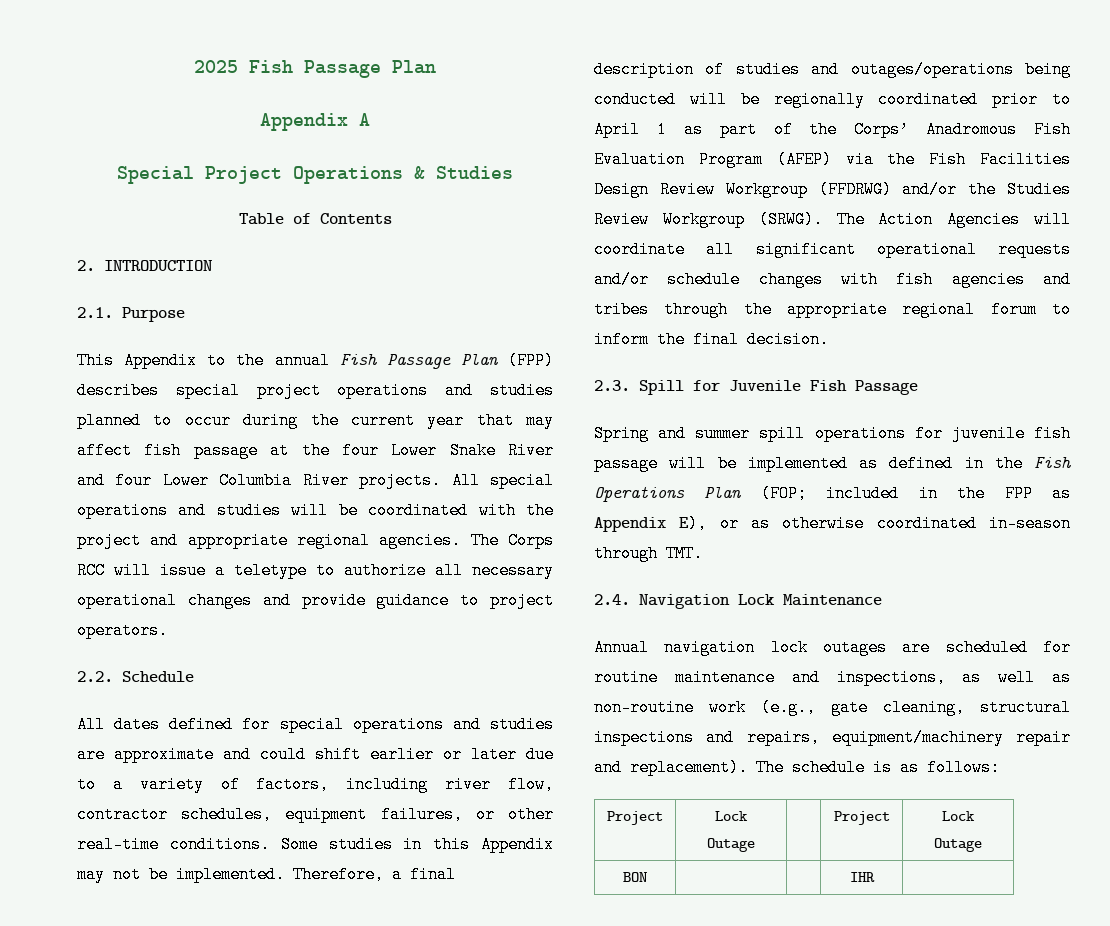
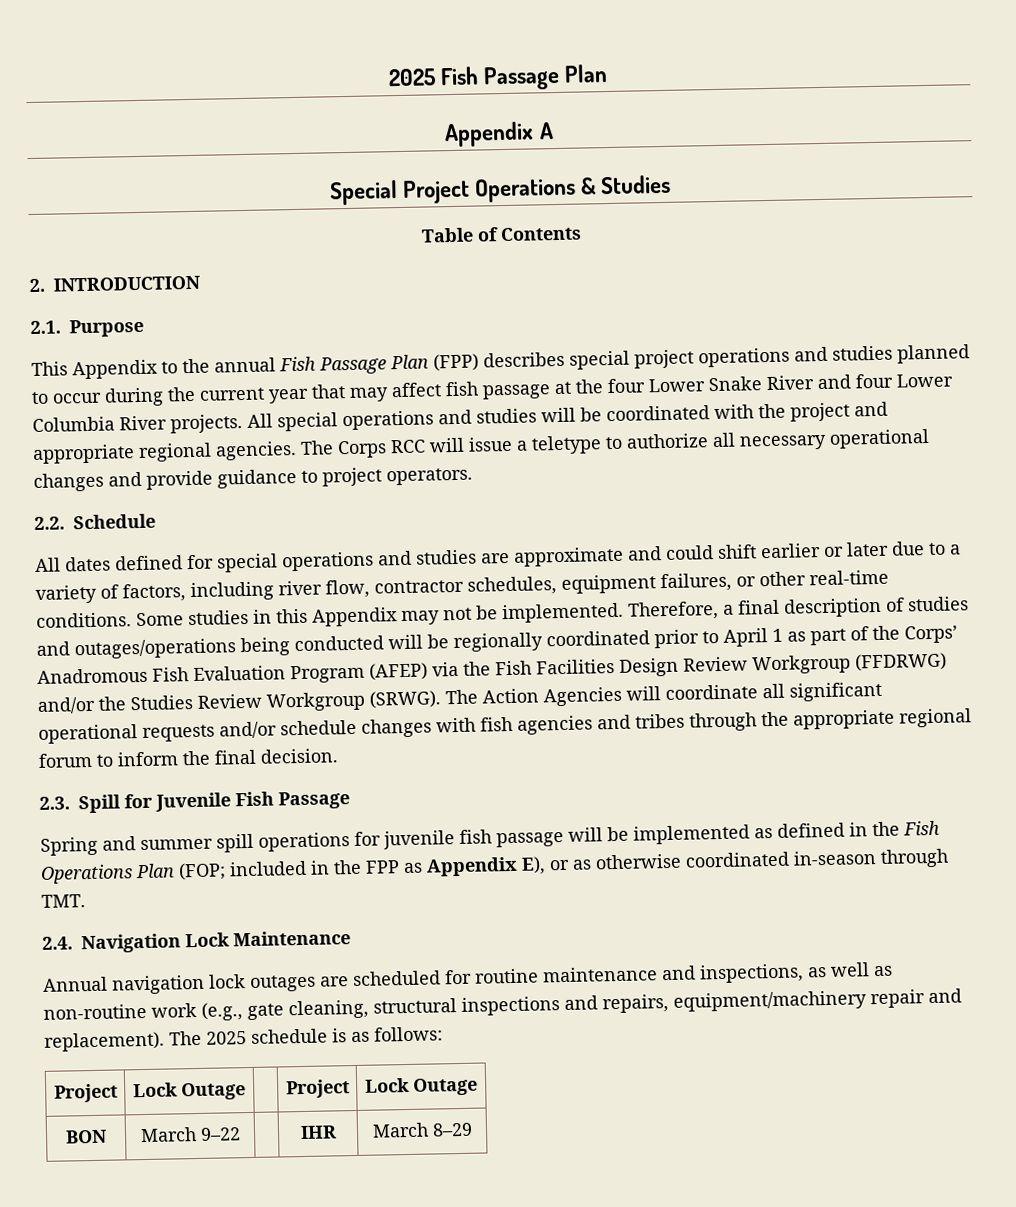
(784, 767) none -> [206,1031,247,1045] 2025
(648, 877) none -> [139,1127,241,1143] March 9–22
(875, 877) none -> [371,1122,473,1138] March 8–29

